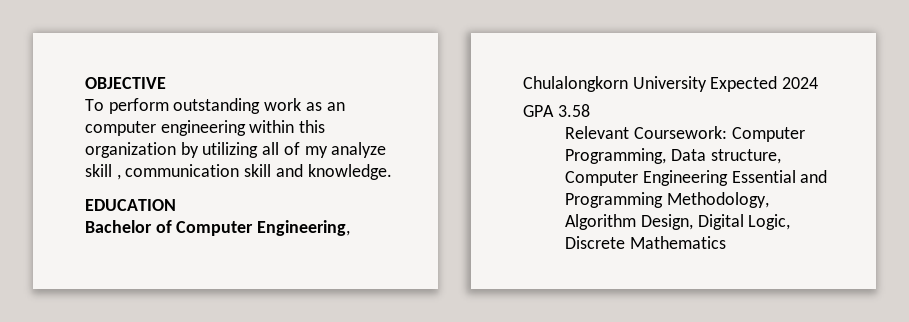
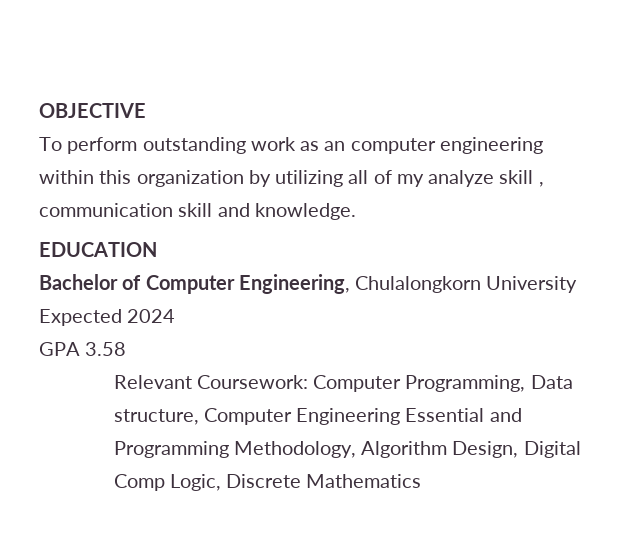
(744, 222) none -> [113,474,165,491] Comp

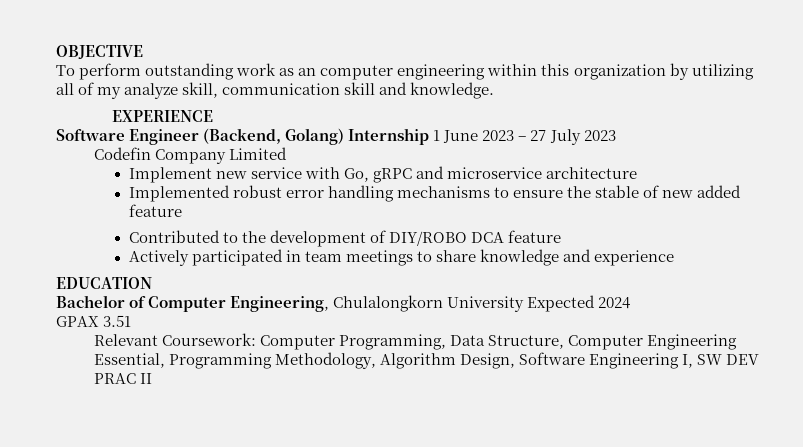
[499,170,544,187] skill , -> [182,82,219,98] skill,
(356, 211) none -> [112,110,214,122] [56,128,616,145] [93,147,287,164] [128,166,638,183] [128,185,742,202] [128,204,182,217] [128,230,562,247] [128,249,675,266] // EXPERIENCE // Software Engineer (Backend, Golang) Internship 1 June 2023 – 27 July 2023 // Codefin Company Limited // Implement new service with Go, gRPC and microservice architecture // Implemented robust error handling mechanisms to ensure the stable of new added feature // Contributed to the development of DIY/ROBO DCA feature // Actively participated in team meetings to share knowledge and experience
[39,342,127,356] GPA 3.58 -> [56,315,132,327] GPAX 3.51
[113,409,199,425] structure, -> [487,335,564,349] Structure,
[405,408,522,422] Essential and -> [93,353,165,368] Essential,
[523,441,581,458] [113,474,422,491] Digital Comp Logic, Discrete Mathematics -> [518,352,760,369] [93,373,152,384] Software Engineering I, SW DEV PRAC II

